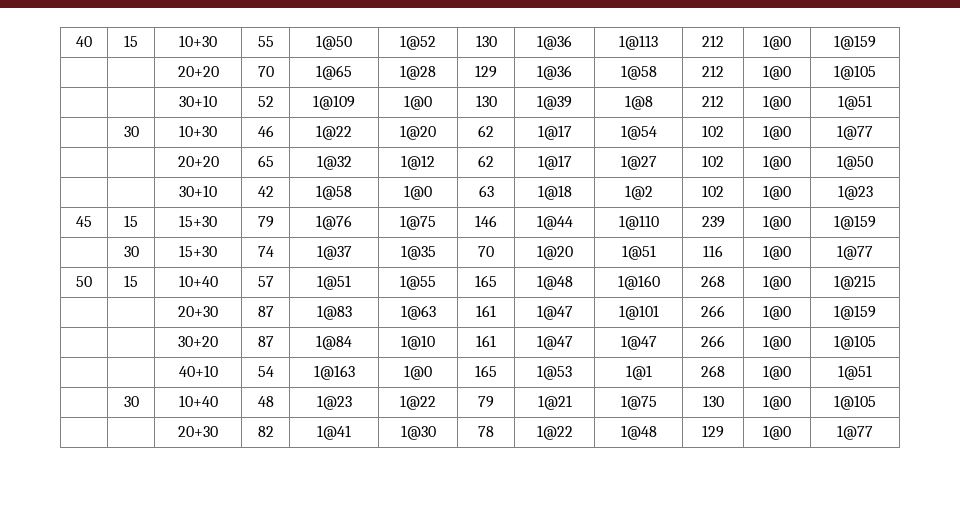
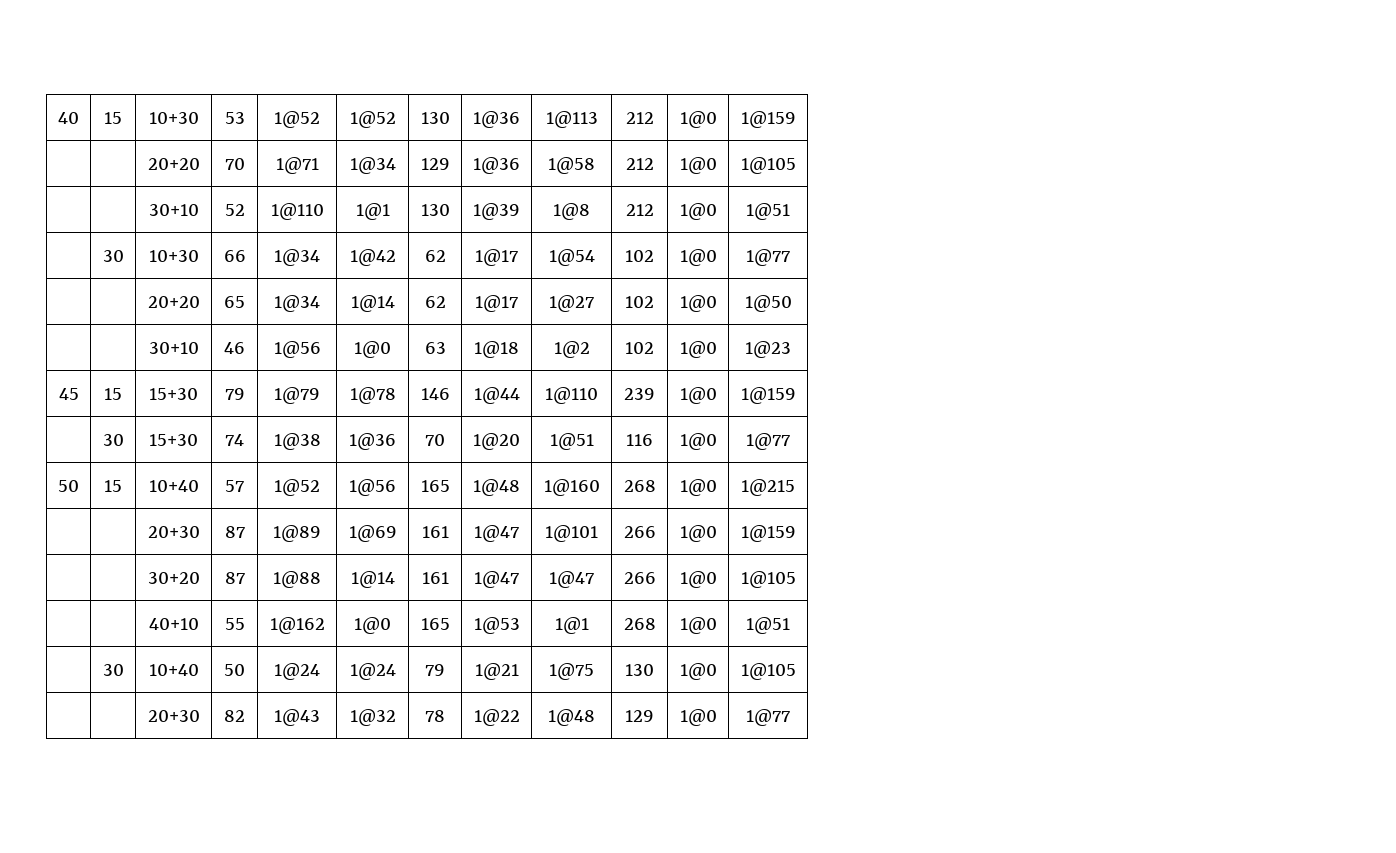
[257,36,274,47] [316,35,352,50] 55 | 1@50 -> [224,112,245,124] [274,111,320,128] 53 | 1@52
[316,65,352,80] [400,65,436,80] 1@65 | 1@28 -> [275,157,319,174] [349,157,396,174] 1@71 | 1@34
[313,95,355,110] [404,95,432,110] 1@109 | 1@0 -> [270,203,324,220] [355,203,390,220] 1@110 | 1@1
[257,125,274,137] [316,125,352,140] [400,125,436,140] 46 | 1@22 | 1@20 -> [223,250,246,262] [274,249,320,266] [349,249,396,266] 66 | 1@34 | 1@42
[316,155,352,170] [401,155,435,170] 1@32 | 1@12 -> [274,295,320,312] [350,295,395,312] 1@34 | 1@14
[257,186,274,197] [316,185,352,200] 42 | 1@58 -> [224,342,245,354] [273,341,321,358] 46 | 1@56
[316,215,352,230] [400,215,436,230] 1@76 | 1@75 -> [274,387,320,404] [349,387,396,404] 1@79 | 1@78
[316,245,352,260] [400,245,436,260] 1@37 | 1@35 -> [273,433,321,450] [349,433,396,450] 1@38 | 1@36
[317,275,351,290] [400,275,436,290] 1@51 | 1@55 -> [274,479,320,496] [349,479,396,496] 1@52 | 1@56
[316,305,352,320] [400,305,436,320] 1@83 | 1@63 -> [273,525,321,542] [348,525,397,542] 1@89 | 1@69
[316,335,352,350] [401,335,435,350] 1@84 | 1@10 -> [273,571,321,588] [350,571,395,588] 1@88 | 1@14
[257,366,274,377] [313,365,355,380] 54 | 1@163 -> [224,618,245,630] [269,617,325,634] 55 | 1@162
[257,396,274,407] [316,395,352,410] [400,395,436,410] 48 | 1@23 | 1@22 -> [224,664,245,676] [274,663,320,680] [349,663,396,680] 50 | 1@24 | 1@24
[317,425,351,440] [400,425,436,440] 1@41 | 1@30 -> [274,709,320,726] [349,709,396,726] 1@43 | 1@32

